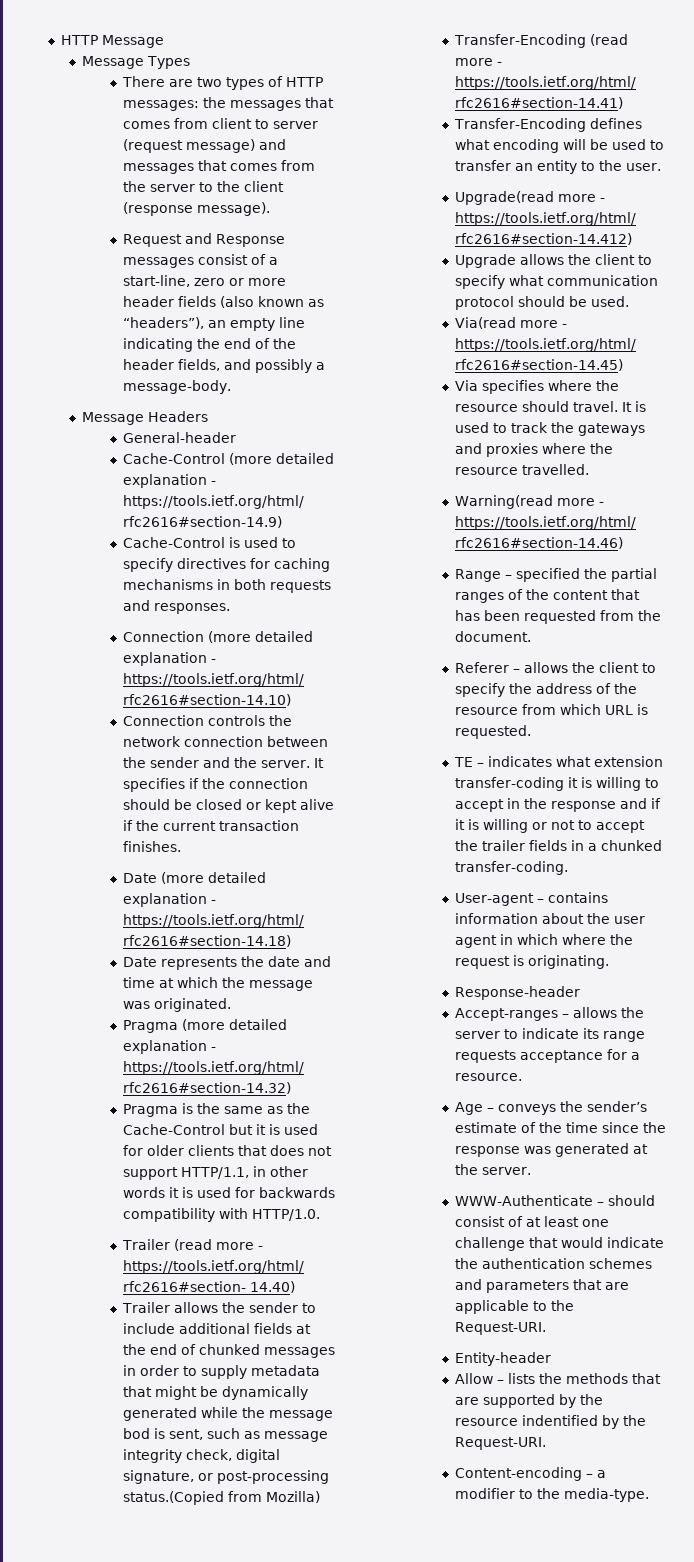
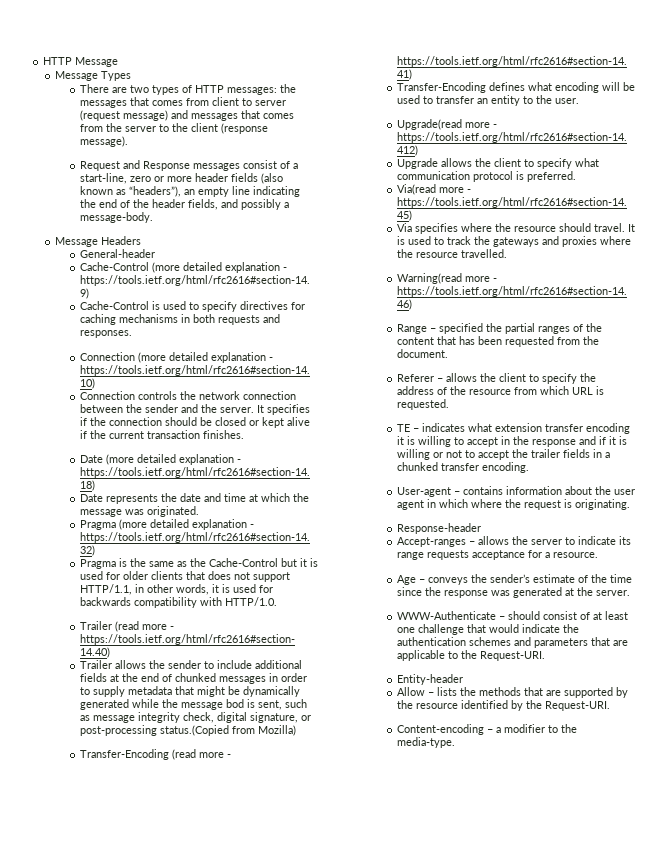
[123,1187,166,1198] words -> [175,584,209,595] words,
[518,296,630,307] should be used. -> [515,171,576,182] is preferred.
[455,777,565,791] transfer-coding -> [544,423,630,434] transfer encoding
[455,861,569,875] transfer-coding. -> [440,462,529,473] transfer encoding.
[522,1415,599,1426] indentified -> [460,700,508,709] identified

